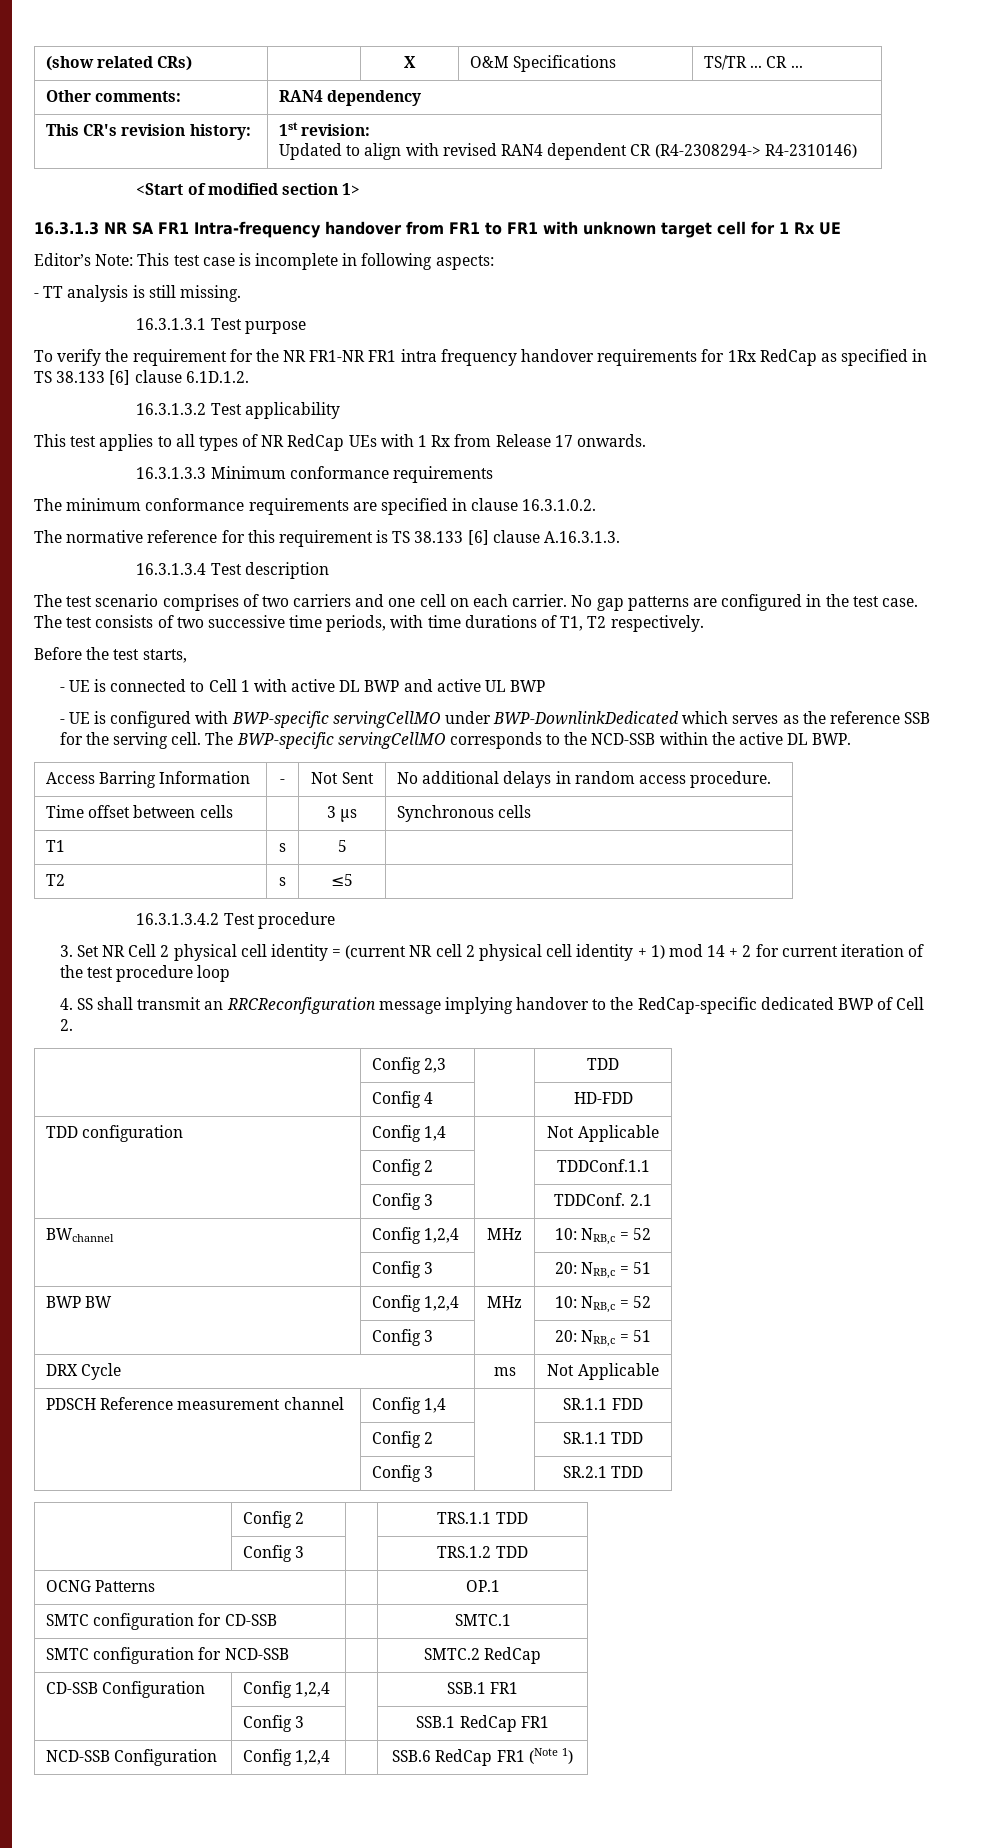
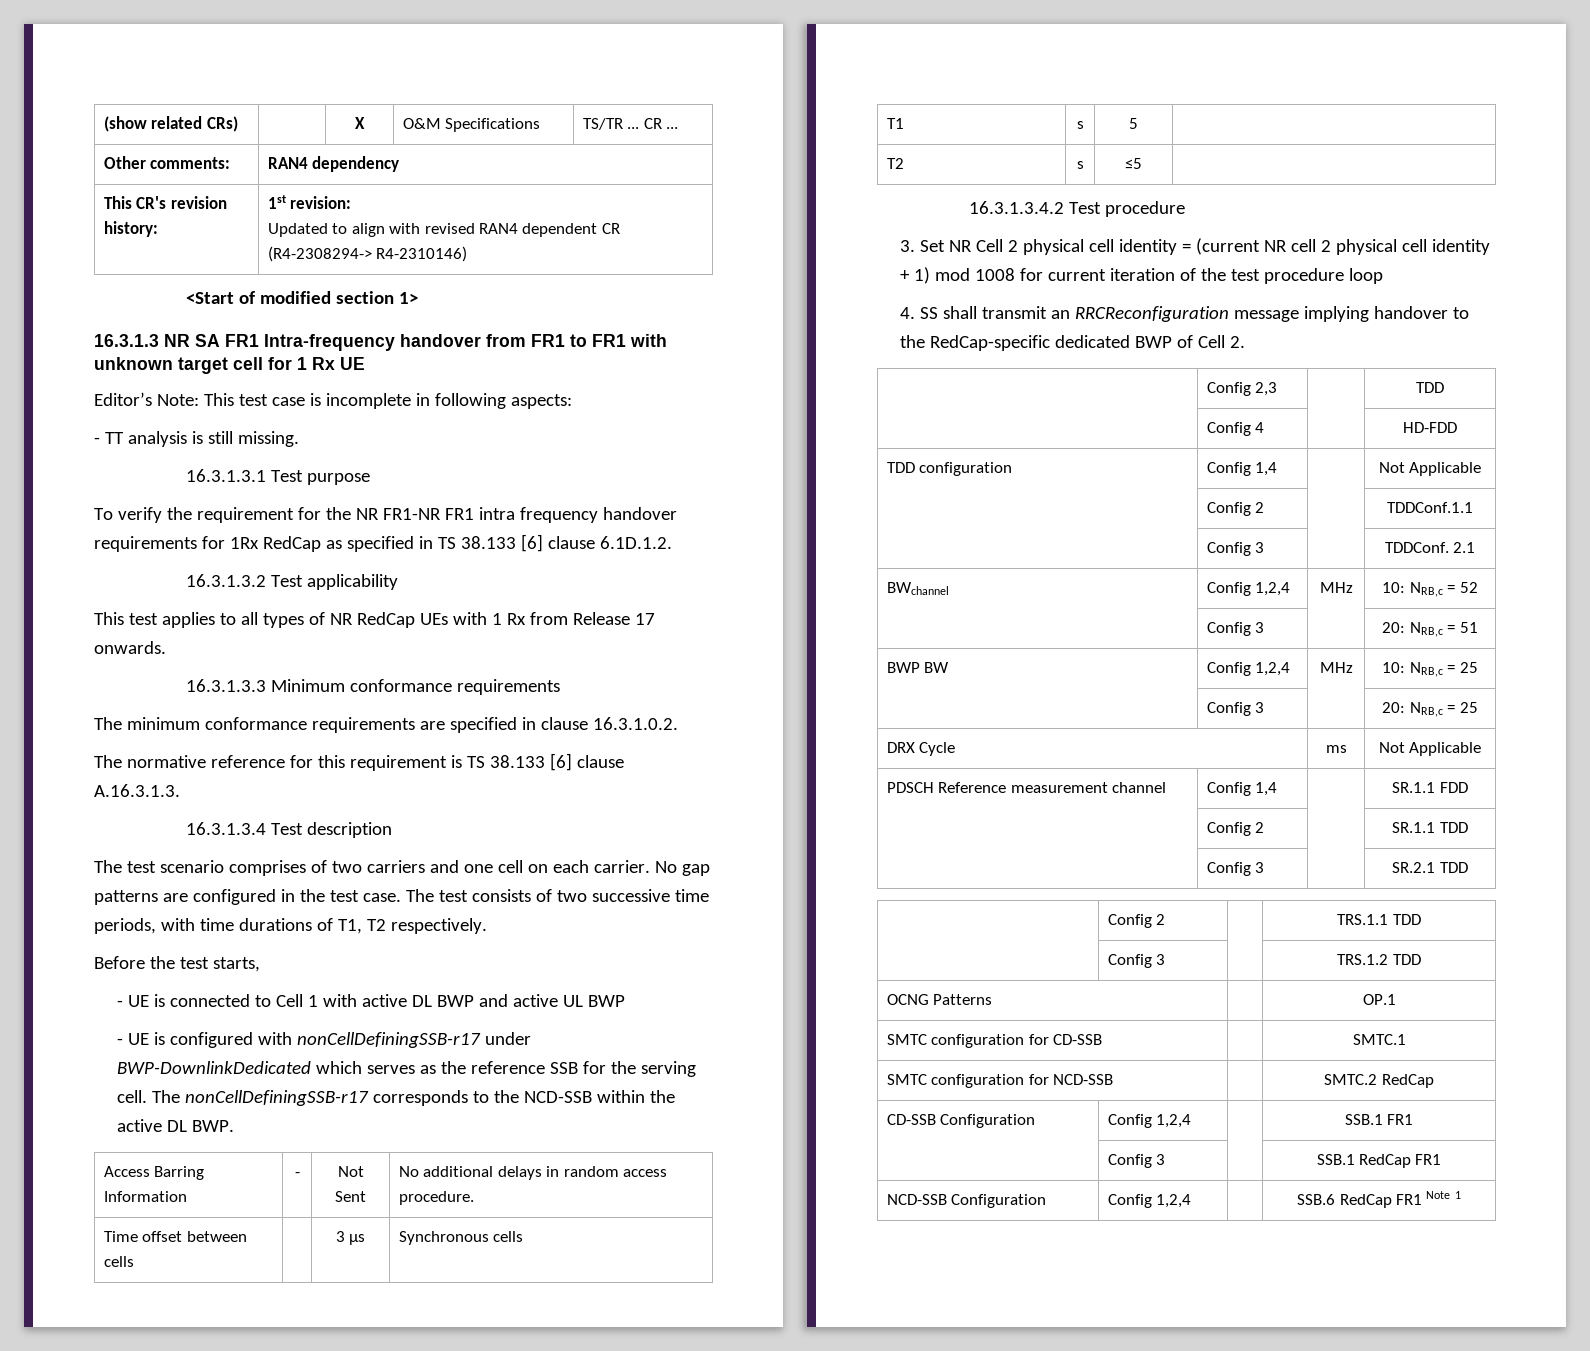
[231,711,441,728] BWP-specific servingCellMO -> [297,1032,482,1048] nonCellDefiningSSB-r17
[236,732,446,749] BWP-specific servingCellMO -> [185,1090,370,1106] nonCellDefiningSSB-r17
[707,945,752,957] 14 + 2 -> [975,268,1016,281] 1008
[632,1296,651,1308] [372,1329,434,1346] [555,1330,651,1347] 52 // | Config 3 | | 20: NRB,c = 51 -> [1459,662,1478,673] [1206,702,1265,716] [1382,702,1478,717] 25 // | Config 3 | | 20: NRB,c = 25
[528,1748,573,1764] (Note 1) -> [1426,1191,1461,1199] Note 1

